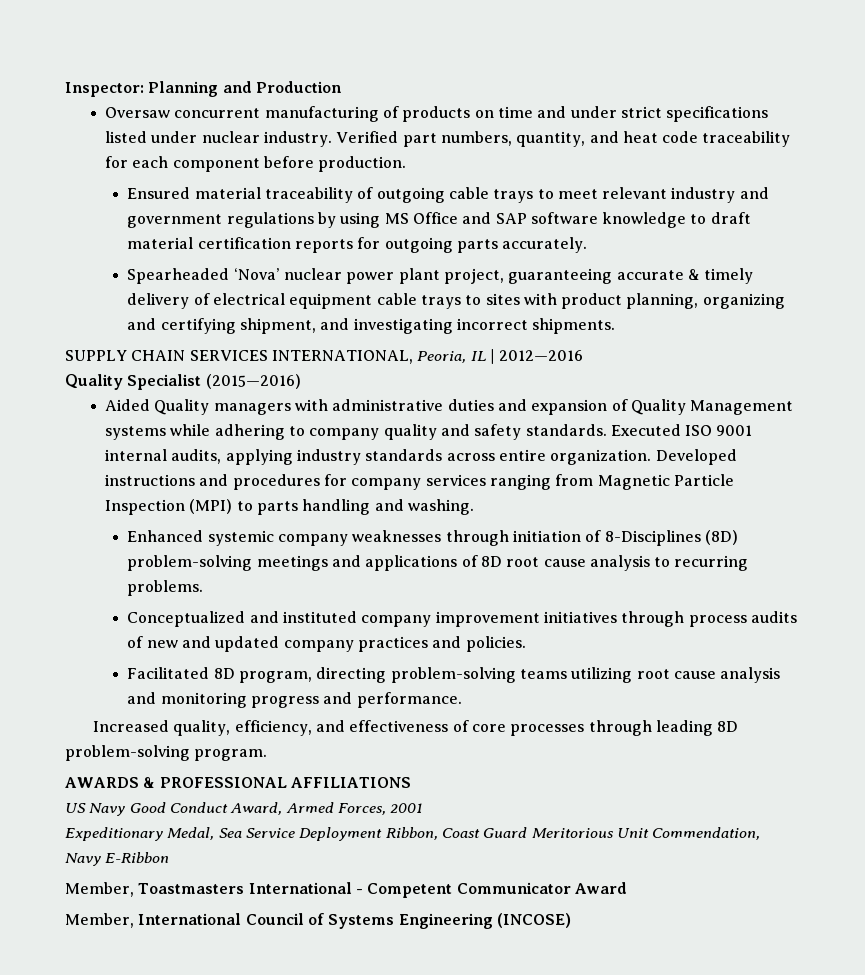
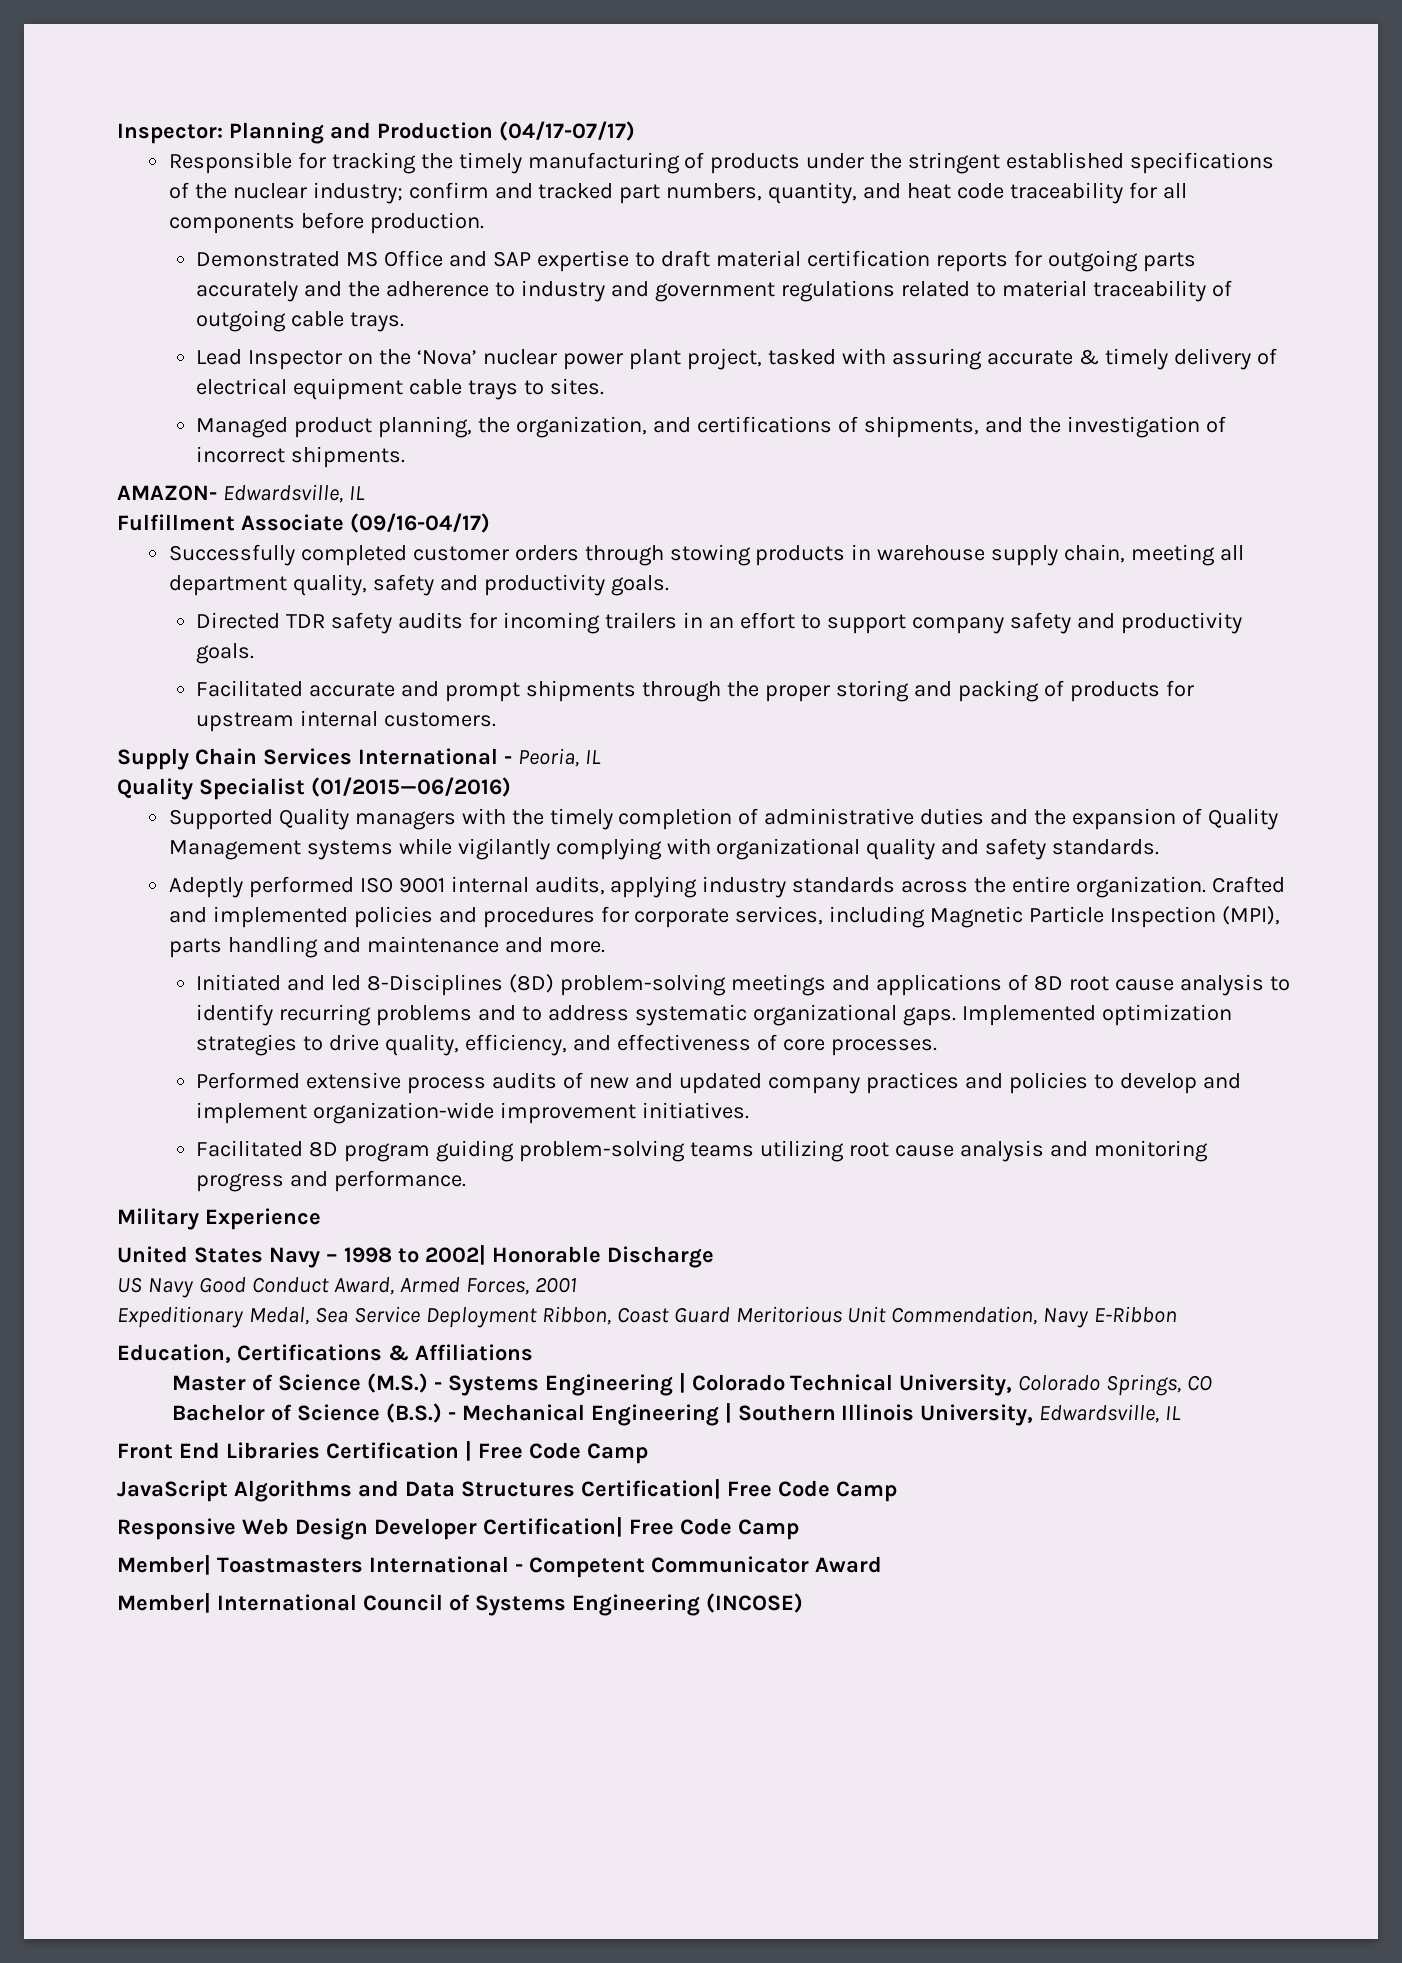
[104,106,769,122] [104,131,399,147] // Oversaw concurrent manufacturing of products on time and under strict specifications listed under nuclear industry. Verified -> [498,121,635,141] [168,152,1275,174] [168,182,614,204] (04/17-07/17) // Responsible for tracking the timely manufacturing of products under the stringent established specifications of the nuclear industry; confirm and tracked
[132,156,260,172] each component -> [1162,183,1187,199] [168,214,295,234] all components
[127,187,769,203] [127,212,381,228] Ensured material traceability of outgoing cable trays to meet relevant industry and government regulations by using -> [196,251,341,267] Demonstrated
[530,212,687,228] software knowledge -> [537,250,630,272] expertise
[502,237,588,253] [127,268,230,284] accurately. // Spearheaded -> [196,280,1232,302] [196,310,405,332] [196,349,412,370] accurately and the adherence to industry and government regulations related to material traceability of outgoing cable trays. // Lead Inspector on the
[508,268,613,284] guaranteeing -> [767,348,982,370] tasked with assuring
[485,293,785,309] [127,318,616,334] [65,350,413,364] sites with product planning, organizing and certifying shipment, and investigating incorrect shipments. // SUPPLY CHAIN SERVICES INTERNATIONAL, -> [550,378,605,395] [196,416,1226,438] [196,446,406,468] [117,484,365,503] [117,513,490,533] [168,544,1245,566] [168,574,669,596] [196,612,1242,634] [196,643,255,664] [196,680,1194,702] [196,710,497,732] [117,748,512,770] sites. // Managed product planning, the organization, and certifications of shipments, and the investigation of incorrect shipments. // AMAZON- Edwardsville, IL // Fulfillment Associate (09/16-04/17) // Successfully completed customer orders through stowing products in warehouse supply chain, meeting all department quality, safety and productivity goals. // Directed TDR safety audits for incoming trailers in an effort to support company safety and productivity goals. // Facilitated accurate and prompt shipments through the proper storing and packing of products for upstream internal customers. // Supply Chain Services International -
[489,349,584,364] | 2012—2016 -> (601, 757) none
[205,374,301,389] [104,399,150,411] (2015—2016) // Aided -> [310,777,511,797] [168,809,273,830] (01/2015—06/2016) // Supported
(328, 405) none -> [511,808,759,830] the timely completion of
(527, 405) none -> [1034,809,1067,825] the
[214,424,380,440] adhering to company -> [457,838,861,860] vigilantly complying with organizational
[610,424,681,436] Executed -> [168,876,354,898] // Adeptly performed
(495, 457) none -> [974,877,1007,893] the
[655,449,737,465] [104,474,594,490] Developed instructions and procedures for company services ranging from -> [1212,876,1286,893] [168,906,926,928] Crafted and implemented policies and procedures for corporate services, including
[189,499,253,514] (MPI) to -> [1222,906,1281,925] (MPI),
[407,499,474,515] [127,530,602,546] washing. // Enhanced systemic company weaknesses through initiation of -> [366,936,605,953] [196,974,362,991] maintenance and more. // Initiated and led
[674,555,749,571] [127,580,204,596] [127,611,685,627] recurring problems. // Conceptualized and instituted company improvement initiatives through -> [196,1004,1232,1026] [196,1034,937,1056] [196,1072,402,1089] identify recurring problems and to address systematic organizational gaps. Implemented optimization strategies to drive quality, efficiency, and effectiveness of core processes. // Performed extensive
[465,636,526,652] policies. -> [1008,1072,1241,1094] [196,1102,750,1124] policies to develop and implement organization-wide improvement initiatives.
[238,667,387,683] program, directing -> [344,1140,515,1162] program guiding
[92,720,739,736] [65,745,268,761] [65,777,411,788] Increased quality, efficiency, and effectiveness of core processes through leading 8D problem-solving program. // AWARDS & PROFESSIONAL AFFILIATIONS -> [117,1208,321,1230] [117,1245,714,1268] Military Experience // United States Navy – 1998 to 2002| Honorable Discharge
[65,882,134,897] Member, -> [117,1344,533,1363] [172,1373,1213,1396] [172,1403,1182,1426] [117,1441,648,1464] [117,1479,897,1502] [117,1517,799,1540] [117,1555,211,1575] Education, Certifications & Affiliations // Master of Science (M.S.) - Systems Engineering | Colorado Technical University, Colorado Springs, CO // Bachelor of Science (B.S.) - Mechanical Engineering | Southern Illinois University, Edwardsville, IL // Front End Libraries Certification | Free Code Camp // JavaScript Algorithms and Data Structures Certification| Free Code Camp // Responsive Web Design Developer Certification| Free Code Camp // Member|
[65,913,134,928] Member, -> [117,1593,211,1613] Member|

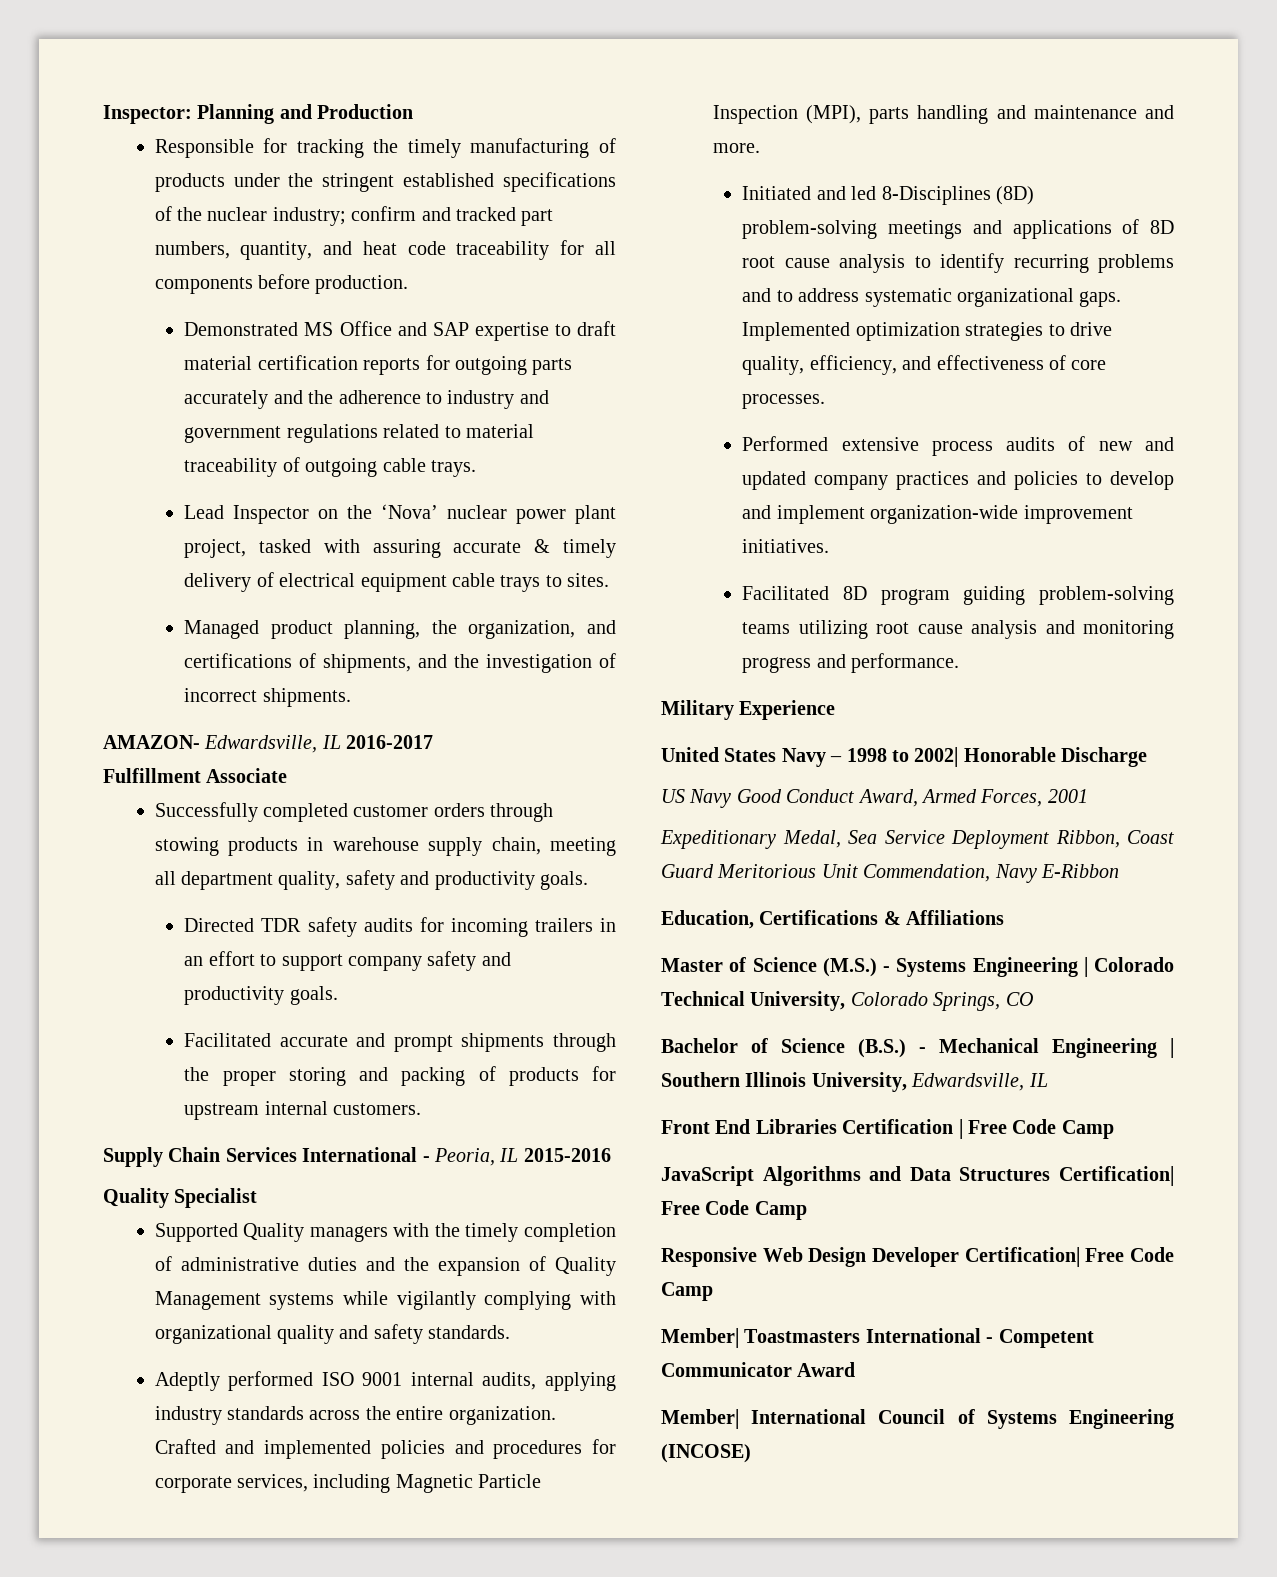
[498,121,635,141] (04/17-07/17) -> (414, 111) none
(365, 493) none -> [346,735,434,749] 2016-2017
[349,513,490,533] (09/16-04/17) -> (288, 775) none
(601, 757) none -> [523,1148,611,1162] 2015-2016
[310,777,511,797] (01/2015—06/2016) -> (258, 1198) none

